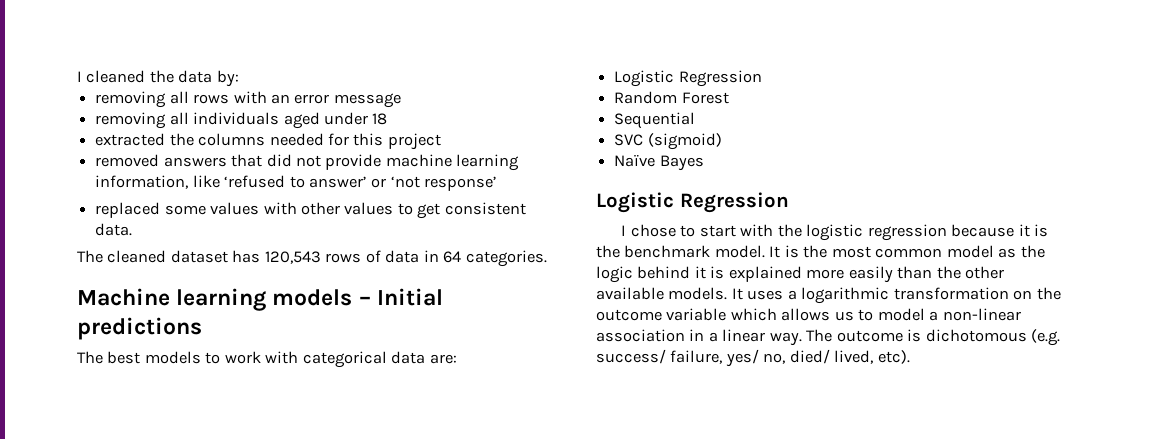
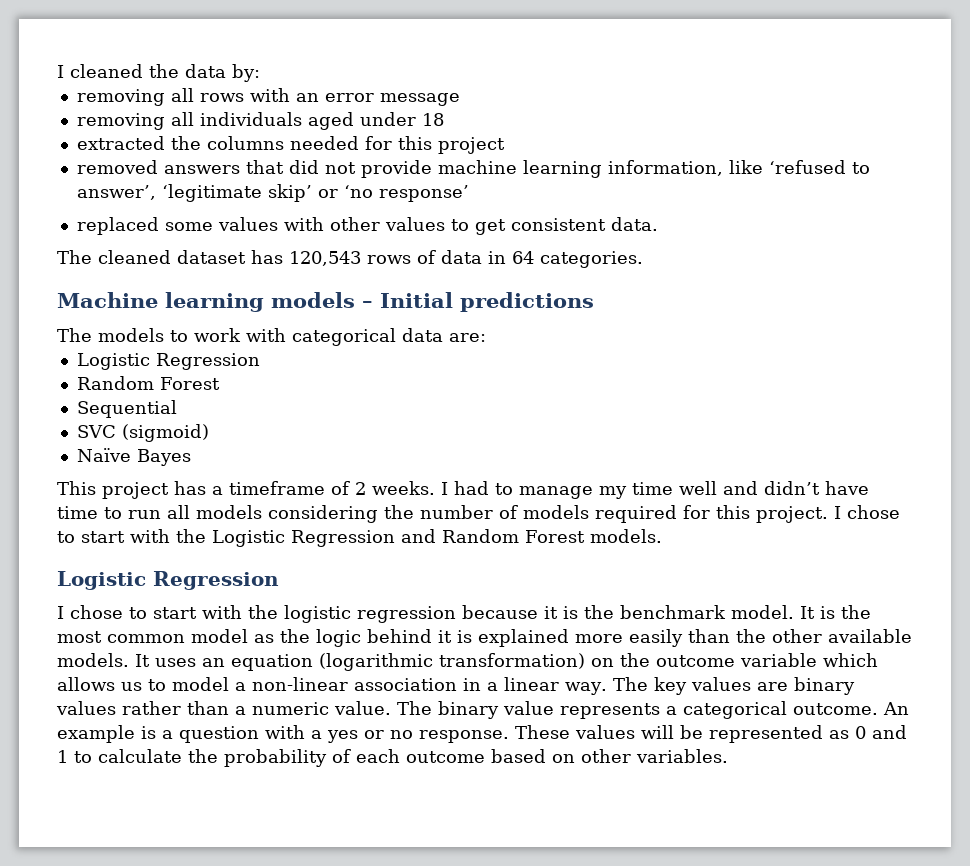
[308,176,420,188] answer’ or ‘not -> [76,184,373,202] answer’, ‘legitimate skip’ or ‘no
[107,351,141,364] best -> (92, 335) none
(704, 163) none -> [57,481,869,499] [57,505,900,523] [57,529,662,547] // This project has a timeframe of 2 weeks. I had to manage my time well and didn’t have time to run all models considering the number of models required for this project. I chose to start with the Logistic Regression and Random Forest models.
[787,287,1009,304] a logarithmic transformation -> [202,653,585,671] an equation (logarithmic transformation)
[836,329,1061,346] [596,349,910,367] outcome is dichotomous (e.g. success/ failure, yes/ no, died/ lived, etc). -> [653,677,855,695] [56,701,909,719] [57,725,907,743] [57,749,728,767] key values are binary values rather than a numeric value. The binary value represents a categorical outcome. An example is a question with a yes or no response. These values will be represented as 0 and 1 to calculate the probability of each outcome based on other variables.

